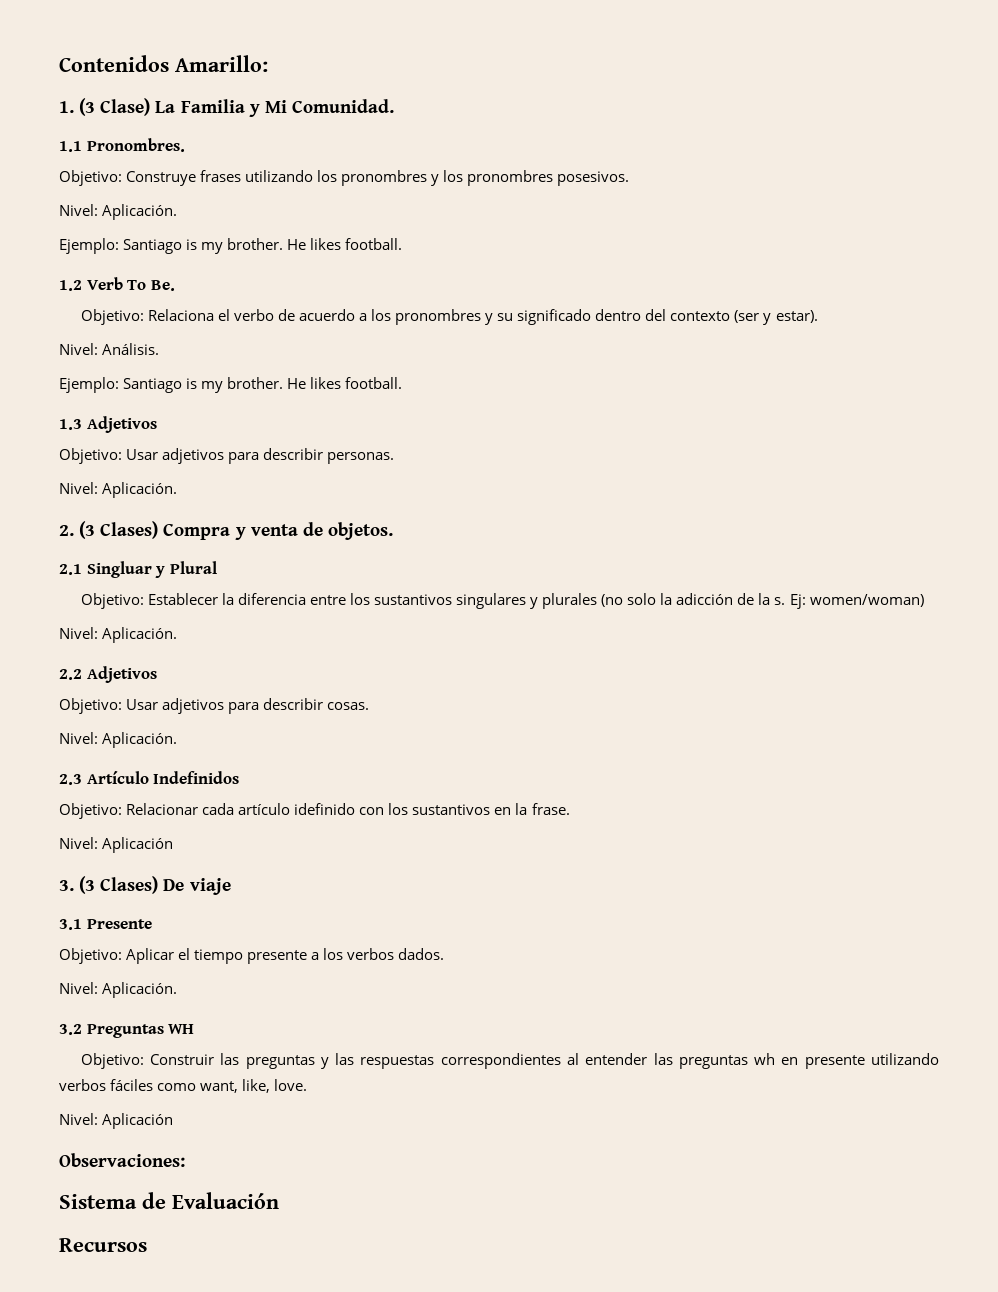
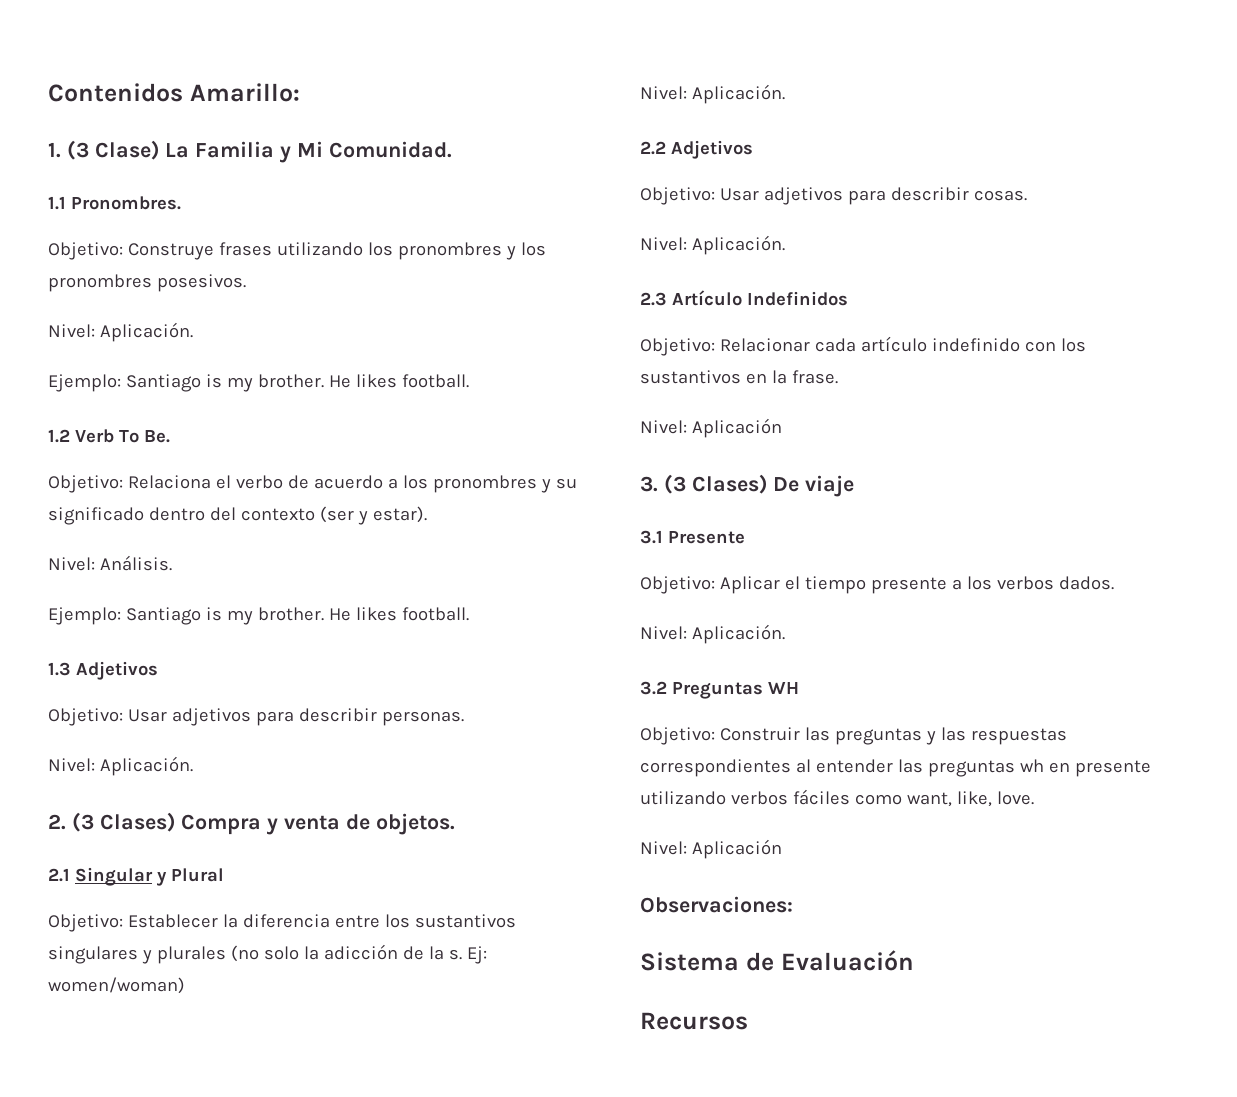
[86,561,152,578] Singluar -> [75,867,153,886] Singular
[294,803,356,815] idefinido -> [931,338,1020,352] indefinido

